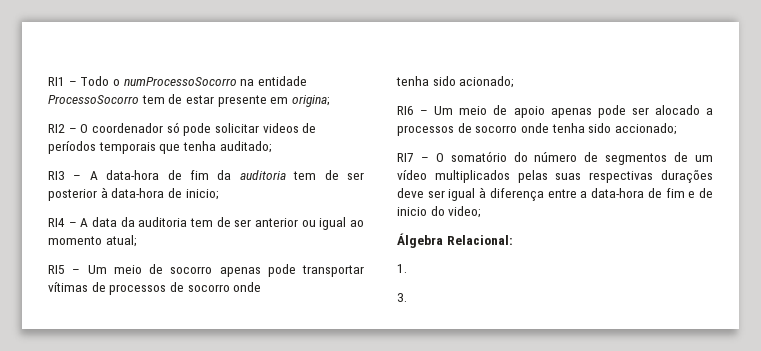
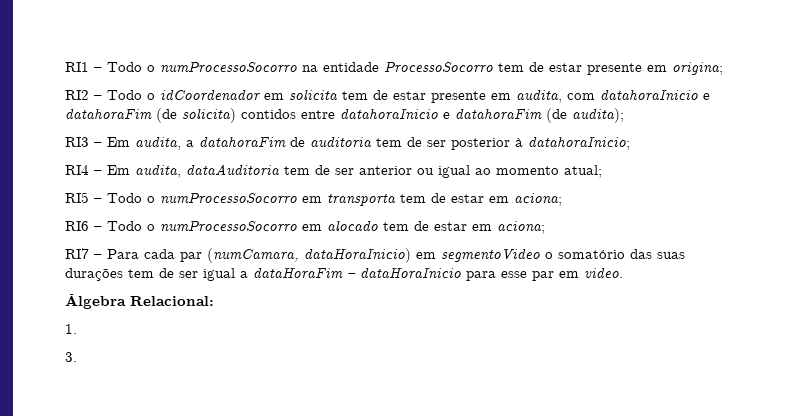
[80,122,317,136] [48,141,272,154] [48,170,232,180] O coordenador só pode solicitar videos de períodos temporais que tenha auditado; // RI3 – A data-hora de fim da -> [107,89,710,103] [65,108,624,123] [65,136,305,150] Todo o idCoordenador em solicita tem de estar presente em audita, com datahoraInicio e datahoraFim (de solicita) contidos entre datahoraInicio e datahoraFim (de audita); // RI3 – Em audita, a datahoraFim de
[111,188,219,200] data-hora de inicio; -> [528,136,630,150] datahoraInicio;
[80,217,188,227] A data da auditoria -> [107,164,280,178] Em audita, dataAuditoria
[87,264,364,277] [48,282,262,295] [396,76,515,88] [397,105,713,118] [397,123,677,136] [397,151,713,165] [397,169,713,183] [397,187,713,201] [397,206,482,218] Um meio de socorro apenas pode transportar vítimas de processos de socorro onde // tenha sido acionado; // RI6 – Um meio de apoio apenas pode ser alocado a processos de socorro onde tenha sido accionado; // RI7 – O somatório do número de segmentos de um vídeo multiplicados pelas suas respectivas durações deve ser igual à diferença entre a data-hora de fim e de inicio do video; -> [107,192,562,206] [65,220,545,234] [65,248,685,263] [65,267,623,281] Todo o numProcessoSocorro em transporta tem de estar em aciona; // RI6 – Todo o numProcessoSocorro em alocado tem de estar em aciona; // RI7 – Para cada par (numCamara, dataHoraInicio) em segmentoVideo o somatório das suas durações tem de ser igual a dataHoraFim – dataHoraInicio para esse par em video.

